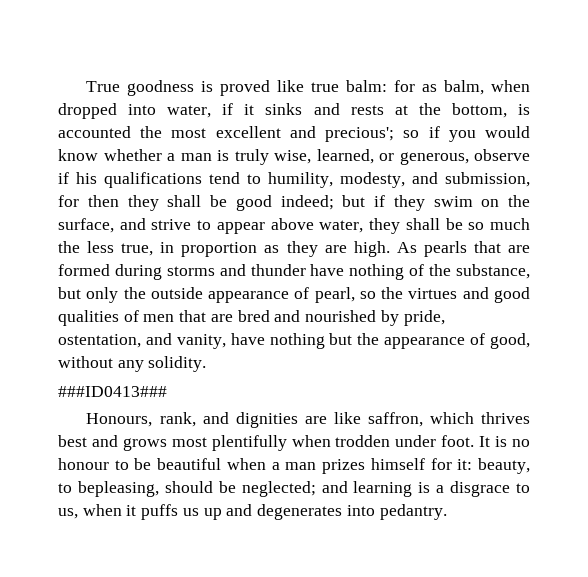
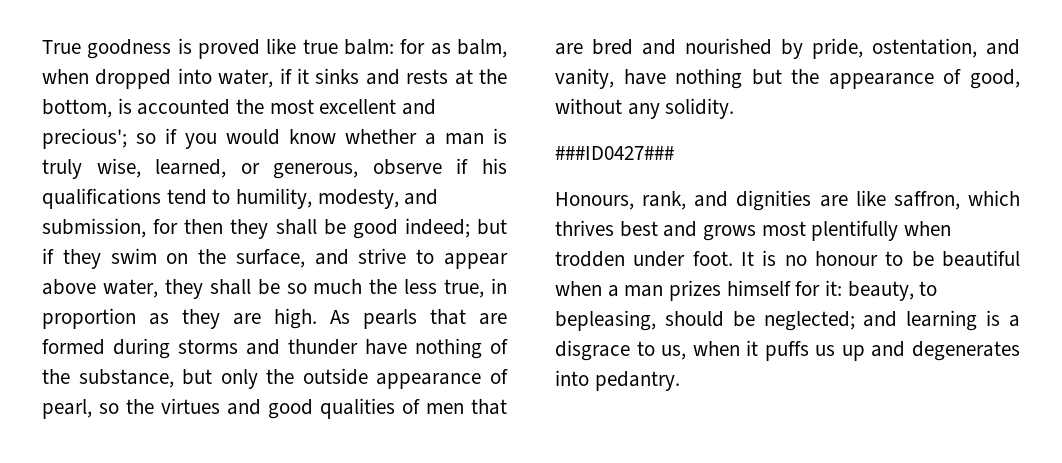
[58,386,167,397] ###ID0413### -> [555,146,674,160] ###ID0427###

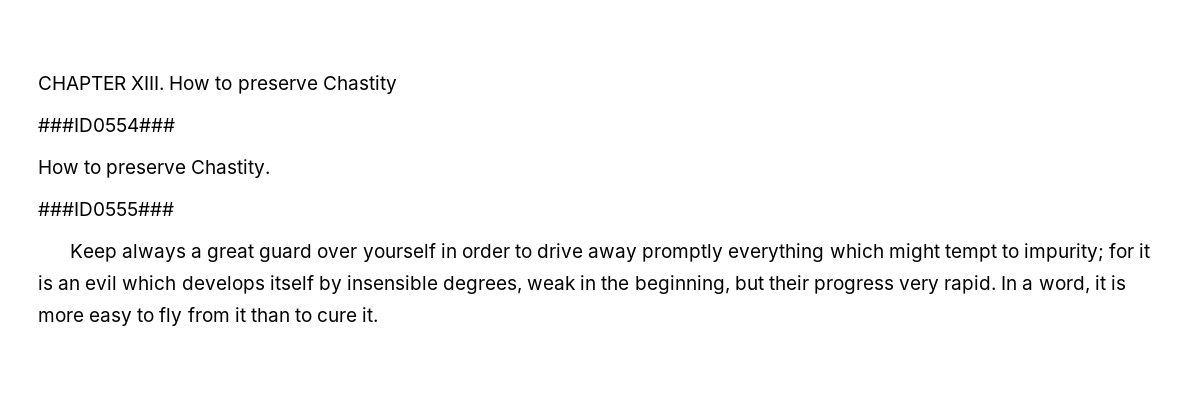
[42,38,507,59] [42,68,507,89] [42,98,437,118] [42,128,507,149] [42,158,507,179] [42,188,439,209] [42,218,507,239] [42,248,508,269] [42,278,507,299] [42,308,507,329] [42,338,508,359] [42,368,508,389] [42,398,507,419] [555,38,1020,59] [555,68,1020,89] [555,98,735,119] [555,146,674,160] [555,190,1021,211] [555,220,952,241] [555,250,1020,267] [555,280,938,301] [555,310,1020,331] [555,340,1020,361] [555,370,680,391] True goodness is proved like true balm: for as balm, when dropped into water, if it sinks and rests at the bottom, is accounted the most excellent and precious'; so if you would know whether a man is truly wise, learned, or generous, observe if his qualifications tend to humility, modesty, and submission, for then they shall be good indeed; but if they swim on the surface, and strive to appear above water, they shall be so much the less true, in proportion as they are high. As pearls that are formed during storms and thunder have nothing of the substance, but only the outside appearance of pearl, so the virtues and good qualities of men that are bred and nourished by pride, ostentation, and vanity, have nothing but the appearance of good, without any solidity. // ###ID0427### // Honours, rank, and dignities are like saffron, which thrives best and grows most plentifully when trodden under foot. It is no honour to be beautiful when a man prizes himself for it: beauty, to bepleasing, should be neglected; and learning is a disgrace to us, when it puffs us up and degenerates into pedantry. -> [38,75,397,94] [38,118,175,132] [38,159,271,178] [38,202,174,216] [69,243,1151,262] [38,275,1126,294] [38,307,379,326] CHAPTER XIII. How to preserve Chastity // ###ID0554### // How to preserve Chastity. // ###ID0555### // Keep always a great guard over yourself in order to drive away promptly everything which might tempt to impurity; for it is an evil which develops itself by insensible degrees, weak in the beginning, but their progress very rapid. In a word, it is more easy to fly from it than to cure it.

